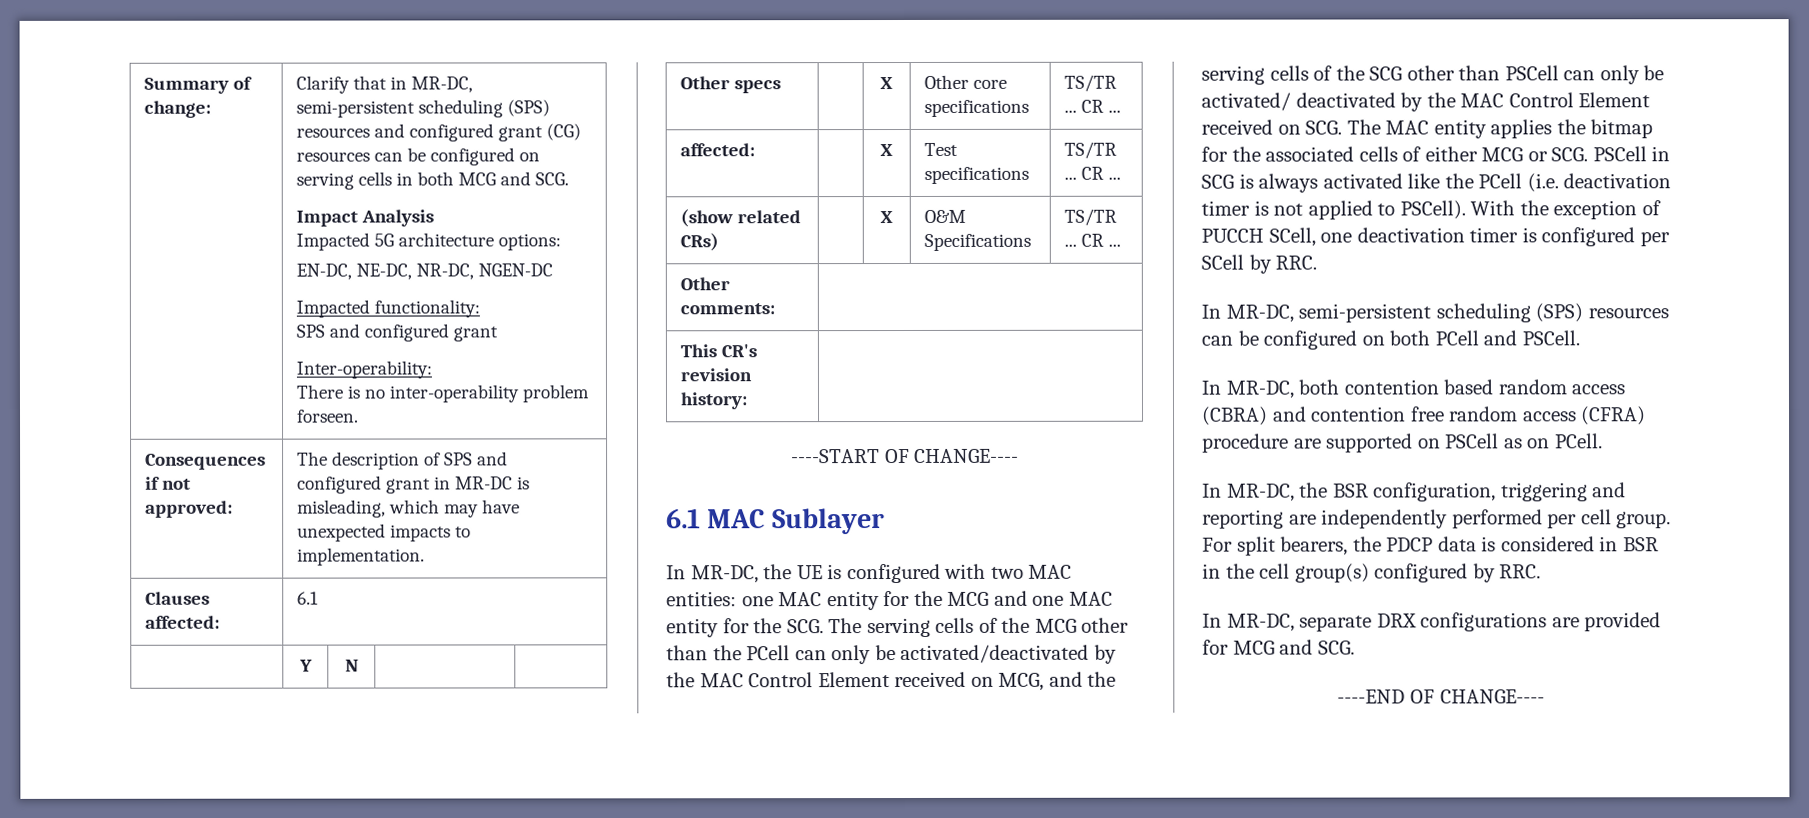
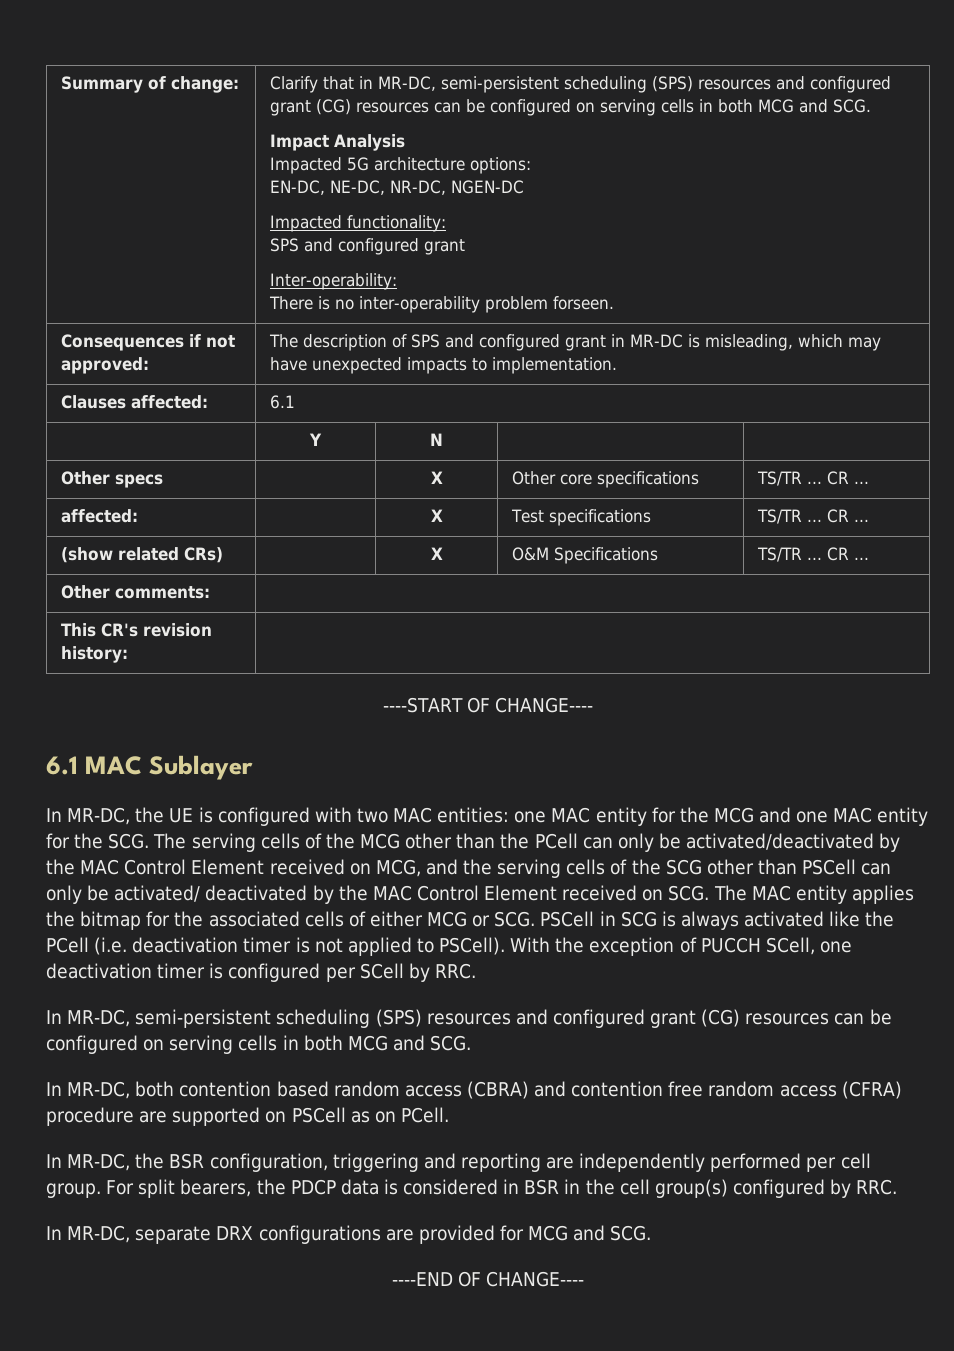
[1201,330,1580,350] can be configured on both PCell and PSCell. -> [515,1009,892,1028] [46,1035,472,1054] and configured grant (CG) resources can be configured on serving cells in both MCG and SCG.

